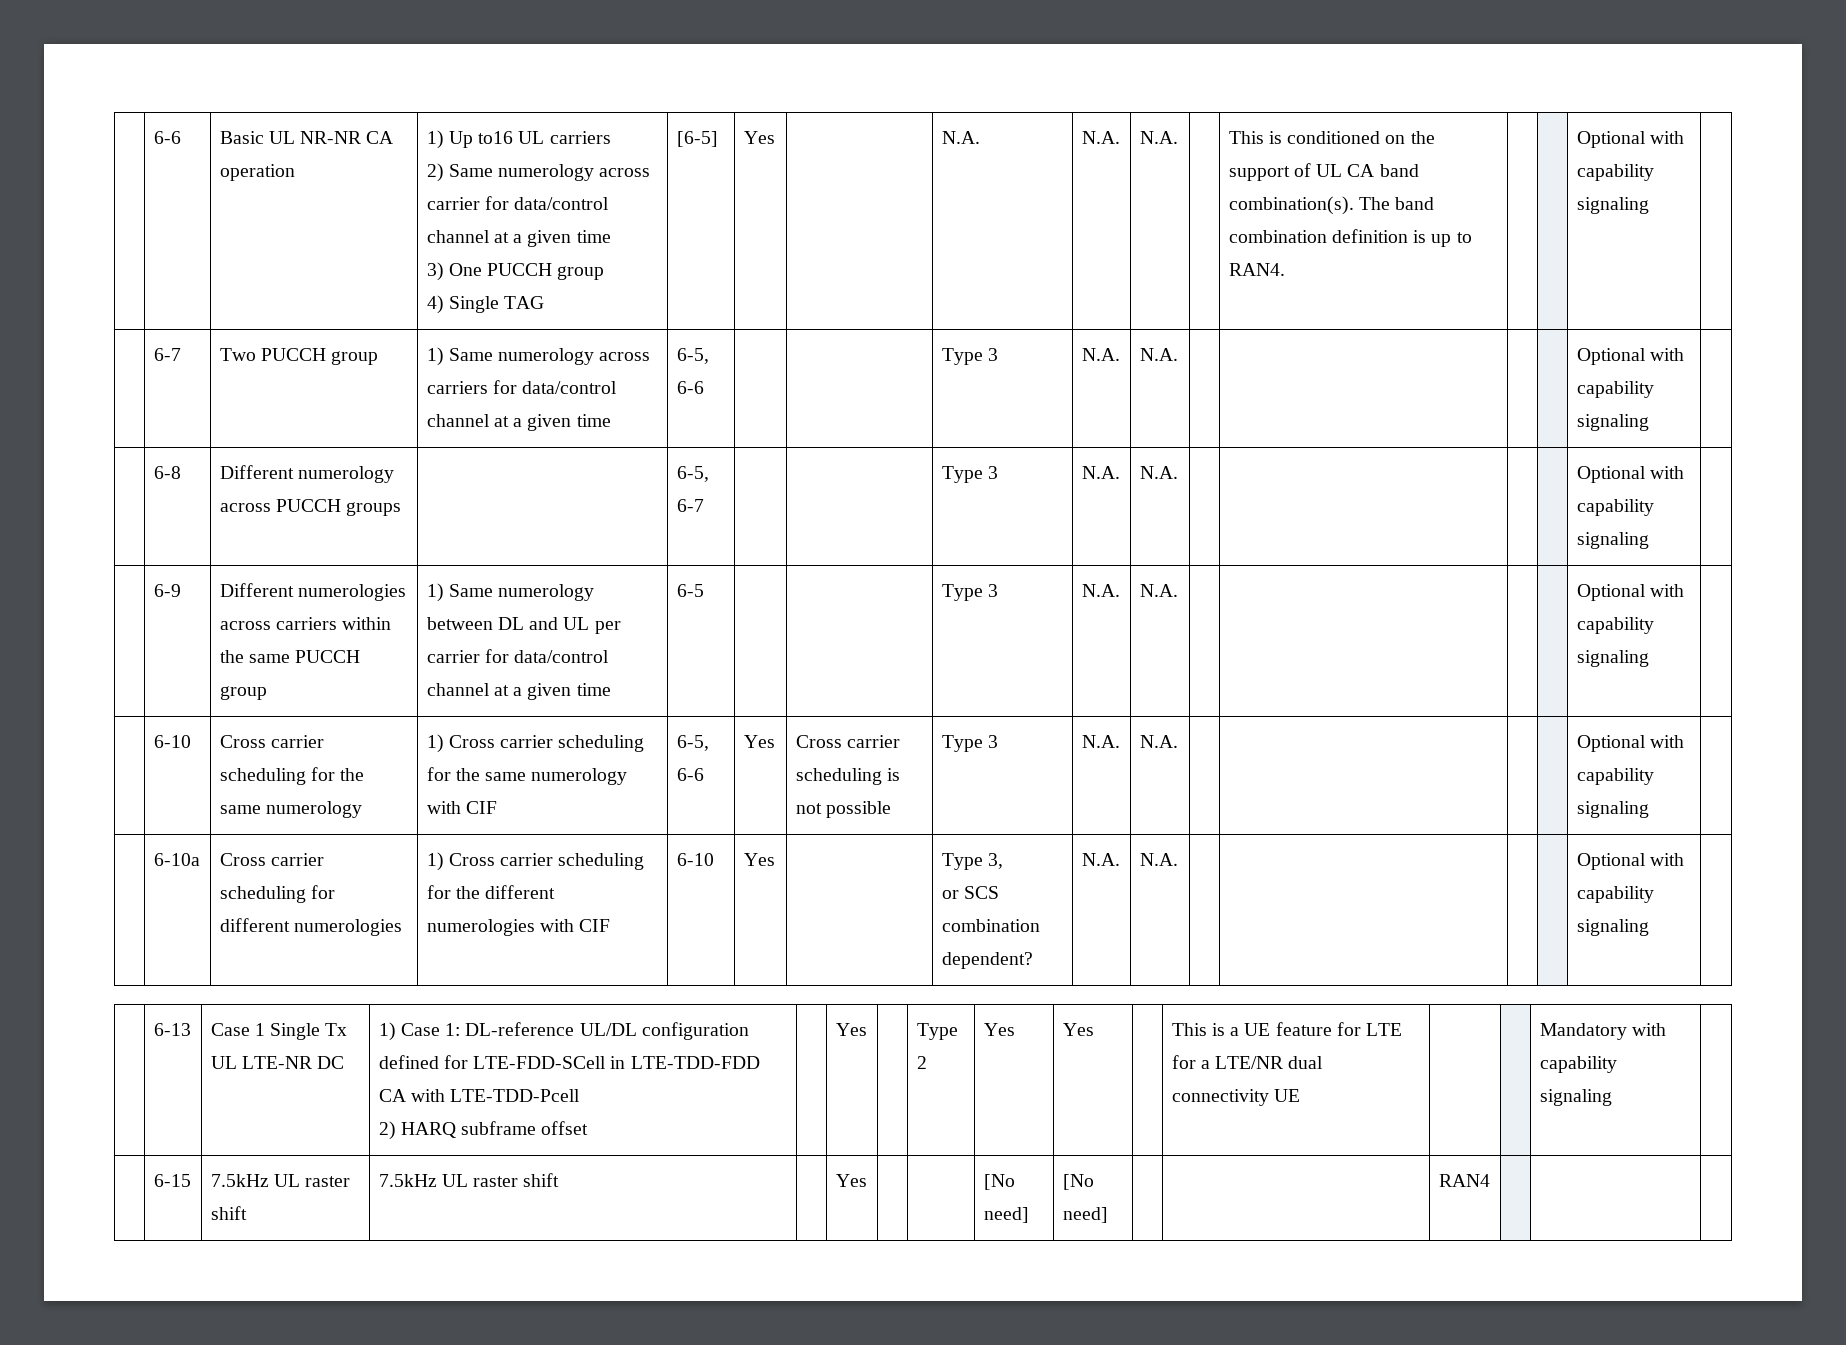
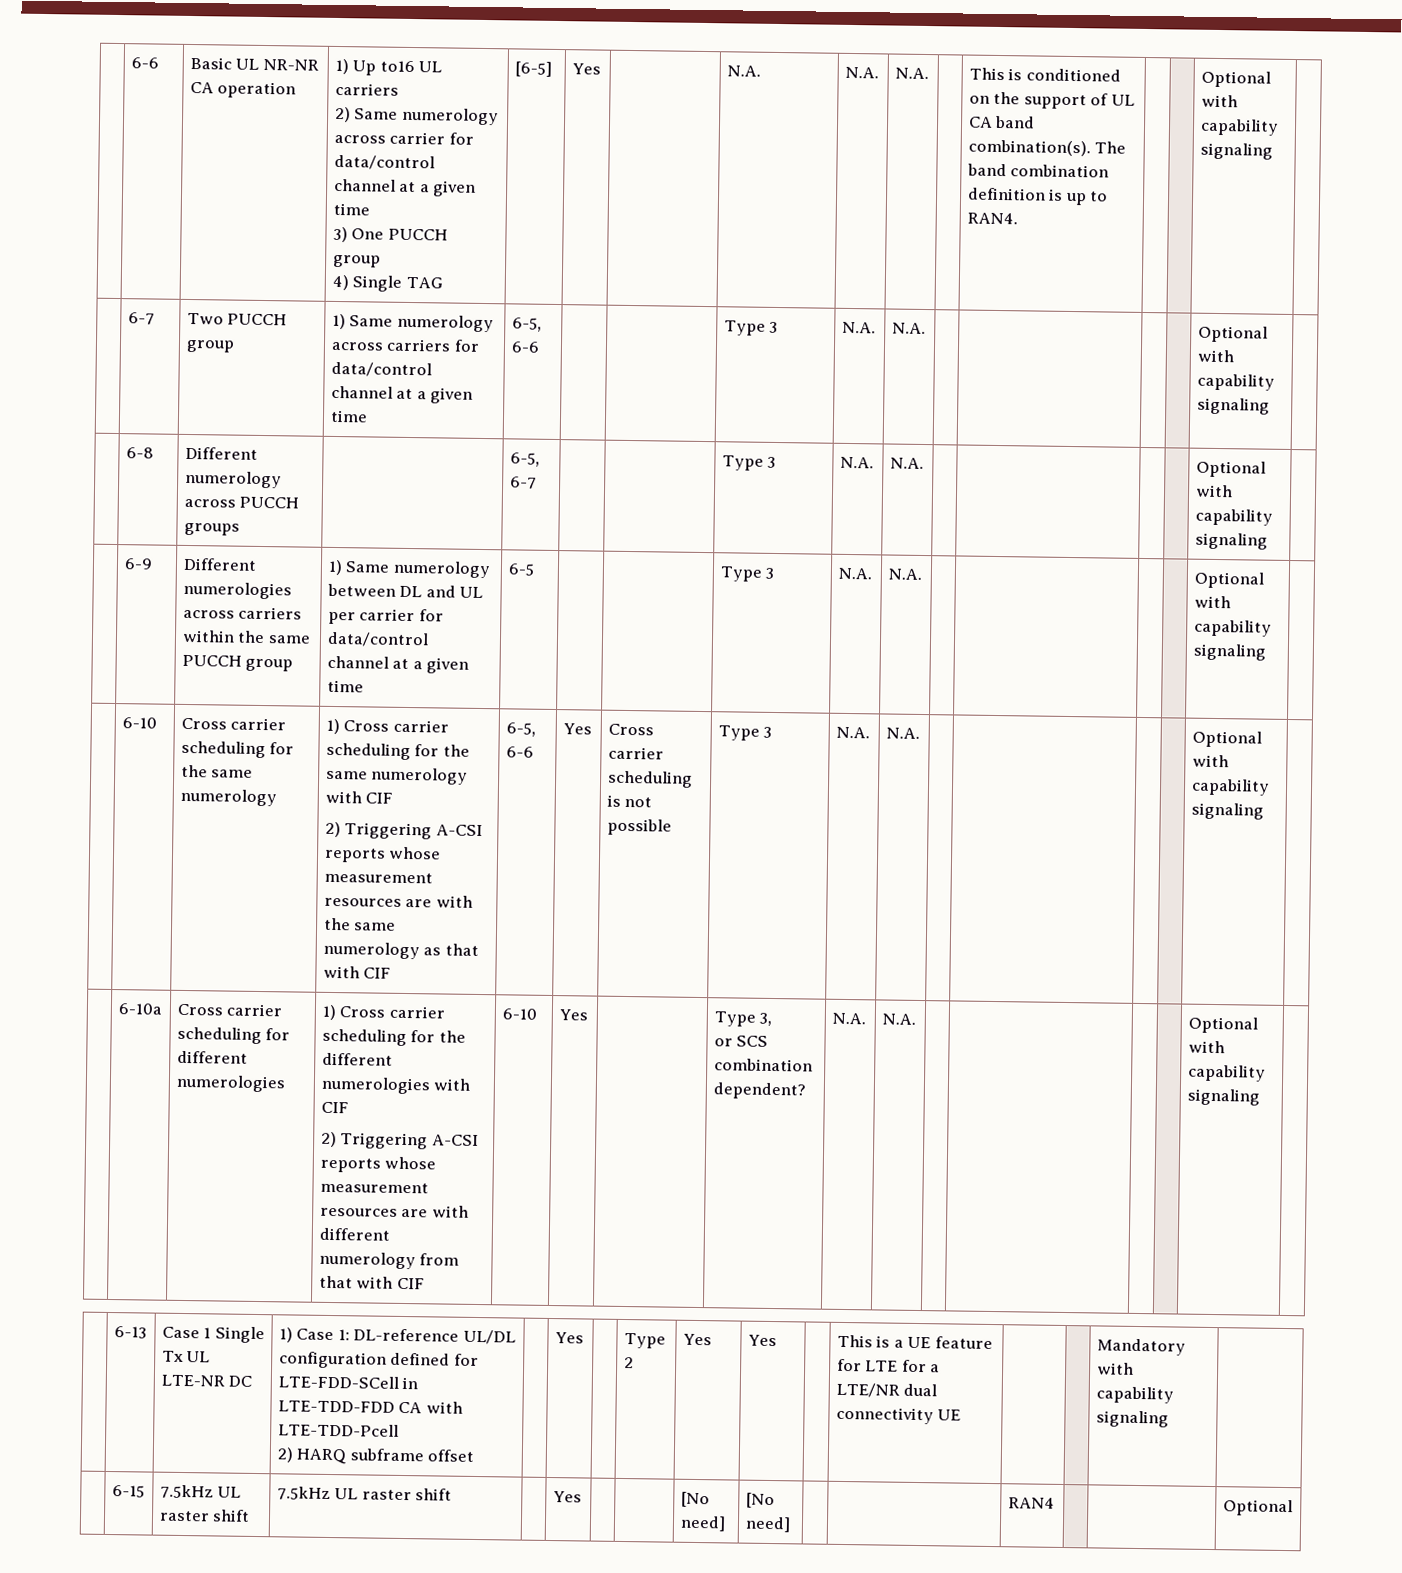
(497, 807) none -> [324,821,483,840] [323,846,442,863] [323,871,433,884] [323,895,473,908] [323,917,397,931] [322,941,479,960] [322,965,392,979] // 2) Triggering A-CSI reports whose measurement resources are with the same numerology as that with CIF
(611, 925) none -> [320,1131,479,1150] [319,1156,437,1173] [319,1181,429,1194] [319,1205,469,1218] [318,1227,390,1241] [318,1251,460,1270] [318,1275,425,1290] // 2) Triggering A-CSI reports whose measurement resources are with different numerology from that with CIF
(1490, 1180) none -> [1222,1499,1293,1517] Optional

